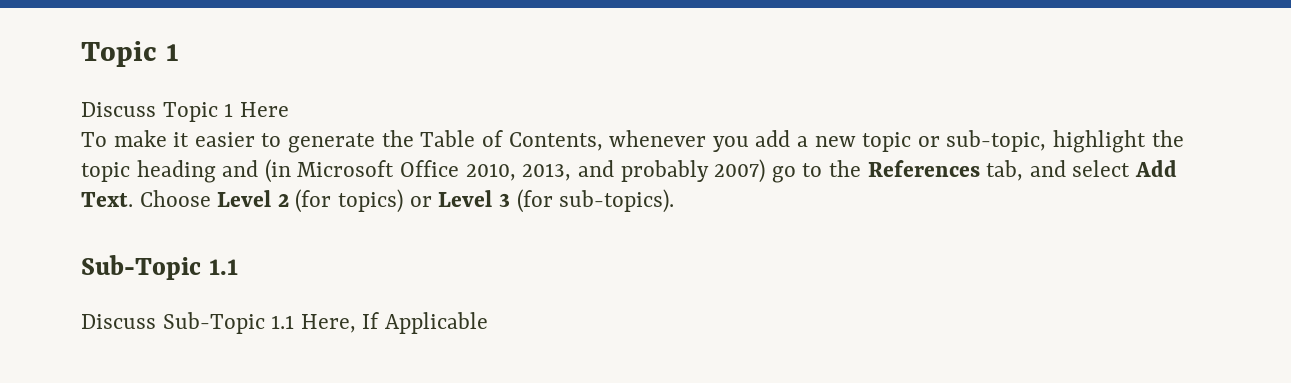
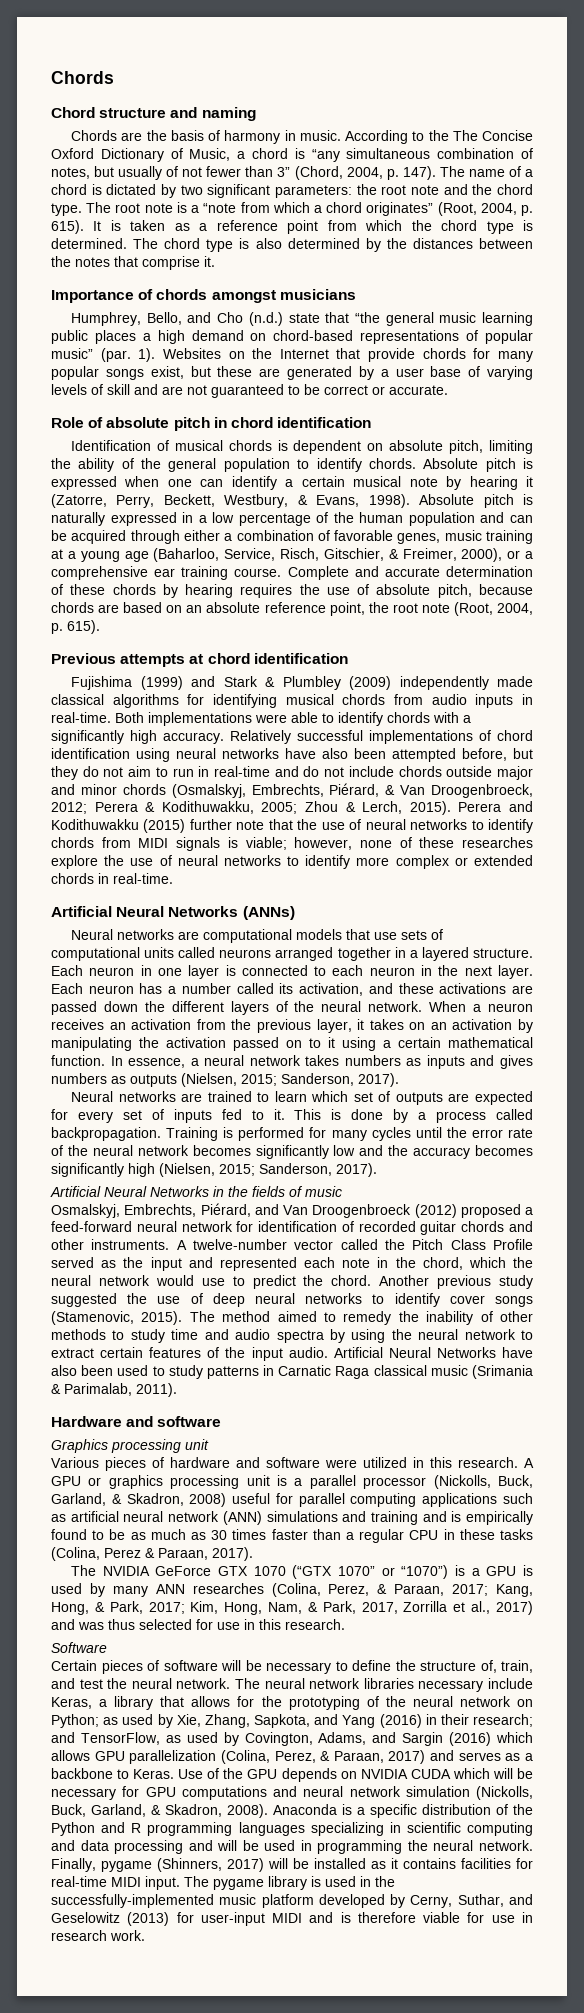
[81,41,179,67] [81,102,289,122] [81,130,1184,153] [81,159,1178,183] [81,189,675,213] [81,255,238,280] [81,312,489,334] Topic 1 // Discuss Topic 1 Here // To make it easier to generate the Table of Contents, whenever you add a new topic or sub-topic, highlight the topic heading and (in Microsoft Office 2010, 2013, and probably 2007) go to the References tab, and select Add Text. Choose Level 2 (for topics) or Level 3 (for sub-topics). // Sub-Topic 1.1 // Discuss Sub-Topic 1.1 Here, If Applicable -> [51,71,114,84] [51,107,256,121] [71,130,534,144] [51,148,533,162] [51,166,533,180] [51,184,534,198] [51,202,533,216] [51,220,533,234] [51,238,533,252] [51,256,215,270] [51,289,356,303] [71,312,533,326] [51,330,533,344] [51,348,533,362] [51,366,533,380] [51,384,448,398] [51,417,372,431] [71,440,534,454] [51,458,533,472] [51,476,533,490] [51,494,533,508] [51,512,533,526] [51,530,533,544] [51,548,533,562] [51,566,533,580] [51,584,533,598] [51,602,533,616] [51,620,100,634] [51,653,348,667] [71,676,533,690] [51,694,533,708] [51,712,471,726] [51,730,533,744] [51,748,533,762] [51,766,533,780] [51,783,533,798] [51,801,534,815] [51,819,533,833] [51,837,533,851] [51,855,533,869] [51,873,173,884] [51,906,295,920] [71,929,444,943] [51,947,533,961] [51,965,534,979] [51,983,533,996] [51,1001,534,1015] [51,1019,533,1033] [51,1037,533,1051] [51,1055,533,1069] [51,1073,399,1087] [71,1091,534,1105] [51,1109,533,1123] [51,1127,534,1141] [51,1145,533,1159] [51,1163,377,1177] [50,1186,342,1197] [51,1203,533,1218] [51,1221,533,1235] [51,1239,533,1250] [51,1257,534,1271] [51,1275,533,1289] [51,1293,533,1307] [51,1311,533,1325] [51,1329,534,1343] [51,1347,533,1361] [51,1365,533,1379] [51,1383,177,1397] [51,1416,222,1427] [51,1439,209,1453] [51,1457,534,1471] [51,1475,533,1489] [51,1493,533,1507] [51,1511,533,1525] [51,1529,533,1543] [51,1547,253,1561] [71,1565,533,1579] [51,1583,533,1597] [51,1601,534,1615] [51,1619,345,1630] [51,1642,107,1653] [51,1660,533,1674] [51,1678,533,1692] [51,1696,533,1710] [51,1714,534,1728] [51,1732,533,1746] [51,1750,533,1764] [51,1768,533,1782] [51,1786,533,1800] [51,1804,533,1818] [51,1822,533,1836] [51,1840,533,1854] [51,1858,533,1872] [51,1876,395,1890] [51,1894,533,1908] [51,1912,533,1926] [51,1930,145,1941] Chords // Chord structure and naming // Chords are the basis of harmony in music. According to the The Concise Oxford Dictionary of Music, a chord is “any simultaneous combination of notes, but usually of not fewer than 3” (Chord, 2004, p. 147). The name of a chord is dictated by two significant parameters: the root note and the chord type. The root note is a “note from which a chord originates” (Root, 2004, p. 615). It is taken as a reference point from which the chord type is determined. The chord type is also determined by the distances between the notes that comprise it. // Importance of chords amongst musicians // Humphrey, Bello, and Cho (n.d.) state that “the general music learning public places a high demand on chord-based representations of popular music” (par. 1). Websites on the Internet that provide chords for many popular songs exist, but these are generated by a user base of varying levels of skill and are not guaranteed to be correct or accurate. // Role of absolute pitch in chord identification // Identification of musical chords is dependent on absolute pitch, limiting the ability of the general population to identify chords. Absolute pitch is expressed when one can identify a certain musical note by hearing it (Zatorre, Perry, Beckett, Westbury, & Evans, 1998). Absolute pitch is naturally expressed in a low percentage of the human population and can be acquired through either a combination of favorable genes, music training at a young age (Baharloo, Service, Risch, Gitschier, & Freimer, 2000), or a comprehensive ear training course. Complete and accurate determination of these chords by hearing requires the use of absolute pitch, because chords are based on an absolute reference point, the root note (Root, 2004, p. 615). // Previous attempts at chord identification // Fujishima (1999) and Stark & Plumbley (2009) independently made classical algorithms for identifying musical chords from audio inputs in real-time. Both implementations were able to identify chords with a significantly high accuracy. Relatively successful implementations of chord identification using neural networks have also been attempted before, but they do not aim to run in real-time and do not include chords outside major and minor chords (Osmalskyj, Embrechts, Piérard, & Van Droogenbroeck, 2012; Perera & Kodithuwakku, 2005; Zhou & Lerch, 2015). Perera and Kodithuwakku (2015) further note that the use of neural networks to identify chords from MIDI signals is viable; however, none of these researches explore the use of neural networks to identify more complex or extended chords in real-time. // Artificial Neural Networks (ANNs) // Neural networks are computational models that use sets of computational units called neurons arranged together in a layered structure. Each neuron in one layer is connected to each neuron in the next layer. Each neuron has a number called its activation, and these activations are passed down the different layers of the neural network. When a neuron receives an activation from the previous layer, it takes on an activation by manipulating the activation passed on to it using a certain mathematical function. In essence, a neural network takes numbers as inputs and gives numbers as outputs (Nielsen, 2015; Sanderson, 2017). // Neural networks are trained to learn which set of outputs are expected for every set of inputs fed to it. This is done by a process called backpropagation. Training is performed for many cycles until the error rate of the neural network becomes significantly low and the accuracy becomes significantly high (Nielsen, 2015; Sanderson, 2017). // Artificial Neural Networks in the fields of music // Osmalskyj, Embrechts, Piérard, and Van Droogenbroeck (2012) proposed a feed-forward neural network for identification of recorded guitar chords and other instruments. A twelve-number vector called the Pitch Class Profile served as the input and represented each note in the chord, which the neural network would use to predict the chord. Another previous study suggested the use of deep neural networks to identify cover songs (Stamenovic, 2015). The method aimed to remedy the inability of other methods to study time and audio spectra by using the neural network to extract certain features of the input audio. Artificial Neural Networks have also been used to study patterns in Carnatic Raga classical music (Srimania & Parimalab, 2011). // Hardware and software // Graphics processing unit // Various pieces of hardware and software were utilized in this research. A GPU or graphics processing unit is a parallel processor (Nickolls, Buck, Garland, & Skadron, 2008) useful for parallel computing applications such as artificial neural network (ANN) simulations and training and is empirically found to be as much as 30 times faster than a regular CPU in these tasks (Colina, Perez & Paraan, 2017). // The NVIDIA GeForce GTX 1070 (“GTX 1070” or “1070”) is a GPU is used by many ANN researches (Colina, Perez, & Paraan, 2017; Kang, Hong, & Park, 2017; Kim, Hong, Nam, & Park, 2017, Zorrilla et al., 2017) and was thus selected for use in this research. // Software // Certain pieces of software will be necessary to define the structure of, train, and test the neural network. The neural network libraries necessary include Keras, a library that allows for the prototyping of the neural network on Python; as used by Xie, Zhang, Sapkota, and Yang (2016) in their research; and TensorFlow, as used by Covington, Adams, and Sargin (2016) which allows GPU parallelization (Colina, Perez, & Paraan, 2017) and serves as a backbone to Keras. Use of the GPU depends on NVIDIA CUDA which will be necessary for GPU computations and neural network simulation (Nickolls, Buck, Garland, & Skadron, 2008). Anaconda is a specific distribution of the Python and R programming languages specializing in scientific computing and data processing and will be used in programming the neural network. Finally, pygame (Shinners, 2017) will be installed as it contains facilities for real-time MIDI input. The pygame library is used in the successfully-implemented music platform developed by Cerny, Suthar, and Geselowitz (2013) for user-input MIDI and is therefore viable for use in research work.

